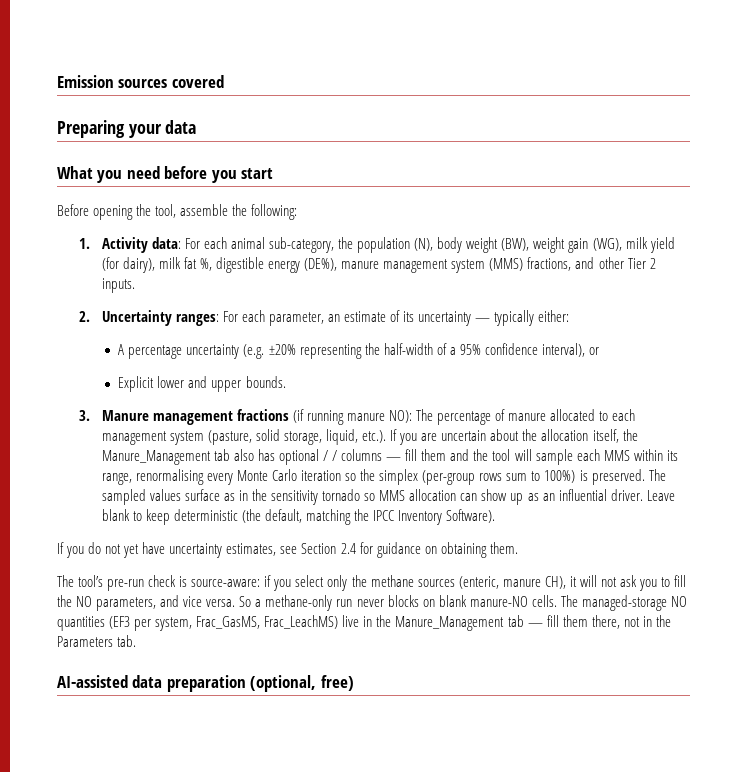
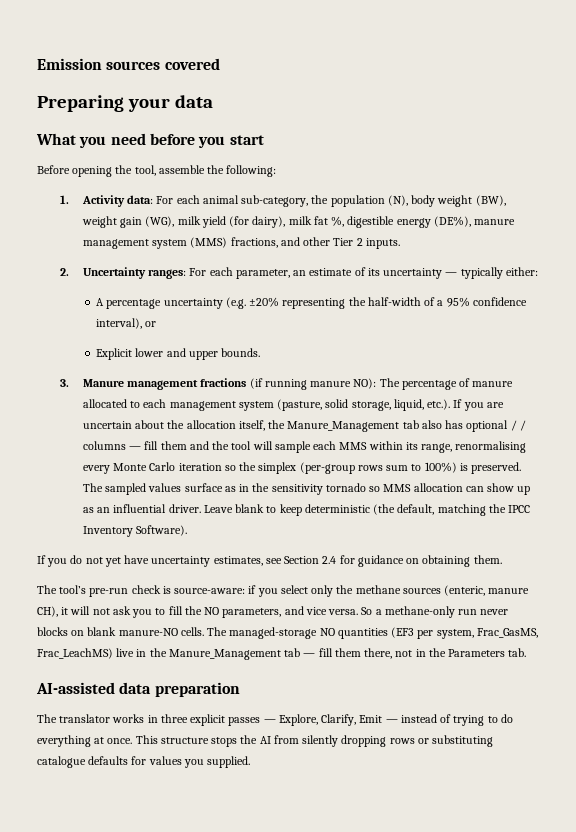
[250,675,354,692] (optional, free) -> [37,714,513,726] [37,735,494,747] [37,756,251,768] // The translator works in three explicit passes — Explore, Clarify, Emit — instead of trying to do everything at once. This structure stops the AI from silently dropping rows or substituting catalogue defaults for values you supplied.

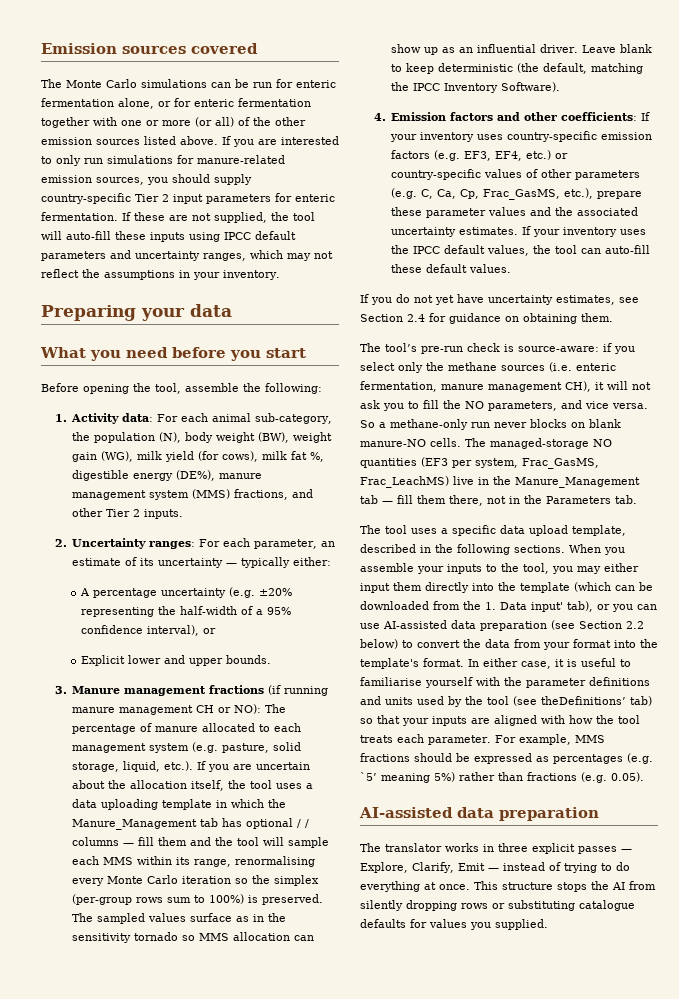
(220, 64) none -> [41,79,336,88] [41,98,311,109] [41,117,306,128] [41,136,339,147] [41,155,285,166] [41,174,252,185] [41,193,335,204] [41,212,315,223] [41,231,296,242] [41,250,333,261] [41,269,280,280] // The Monte Carlo simulations can be run for enteric fermentation alone, or for enteric fermentation together with one or more (or all) of the other emission sources listed above. If you are interested to only run simulations for manure-related emission sources, you should supply country-specific Tier 2 input parameters for enteric fermentation. If these are not supplied, the tool will auto-fill these inputs using IPCC default parameters and uncertainty ranges, which may not reflect the assumptions in your inventory.
[252,216,286,228] dairy), -> [222,451,259,462] cows),
(352, 384) none -> [119,705,232,715] management CH or
[277,399,323,411] (pasture, -> [192,742,270,753] (e.g. pasture,
[287,420,442,432] Manure_Management tab also -> [250,780,314,789] [72,799,287,810] [72,818,219,830] tool uses a data uploading template in which the Manure_Management tab
(188, 530) none -> [373,112,651,121] [390,131,653,142] [391,150,569,161] [391,169,641,180] [391,188,643,200] [391,207,639,218] [391,226,647,237] [391,245,651,256] [391,264,512,273] // 4. Emission factors and other coefficients: If your inventory uses country-specific emission factors (e.g. EF3, EF4, etc.) or country-specific values of other parameters (e.g. C, Ca, Cp, Frac_GasMS, etc.), prepare these parameter values and the associated uncertainty estimates. If your inventory uses the IPCC default values, the tool can auto-fill these default values.
[444,585,530,596] (enteric, manure -> [549,362,616,372] [360,381,562,392] (i.e. enteric fermentation, manure management
(527, 652) none -> [360,525,626,536] [360,544,625,555] [360,563,639,574] [360,582,653,593] [360,601,657,612] [360,620,644,631] [360,639,658,650] [360,658,631,669] [360,677,650,688] [360,696,652,707] [360,715,640,726] [360,734,605,745] [360,753,653,764] [360,772,644,783] // The tool uses a specific data upload template, described in the following sections. When you assemble your inputs to the tool, you may either input them directly into the template (which can be downloaded from the 1. Data input' tab), or you can use AI-assisted data preparation (see Section 2.2 below) to convert the data from your format into the template's format. In either case, it is useful to familiarise yourself with the parameter definitions and units used by the tool (see theDefinitions’ tab) so that your inputs are aligned with how the tool treats each parameter. For example, MMS fractions should be expressed as percentages (e.g. `5’ meaning 5%) rather than fractions (e.g. 0.05).

